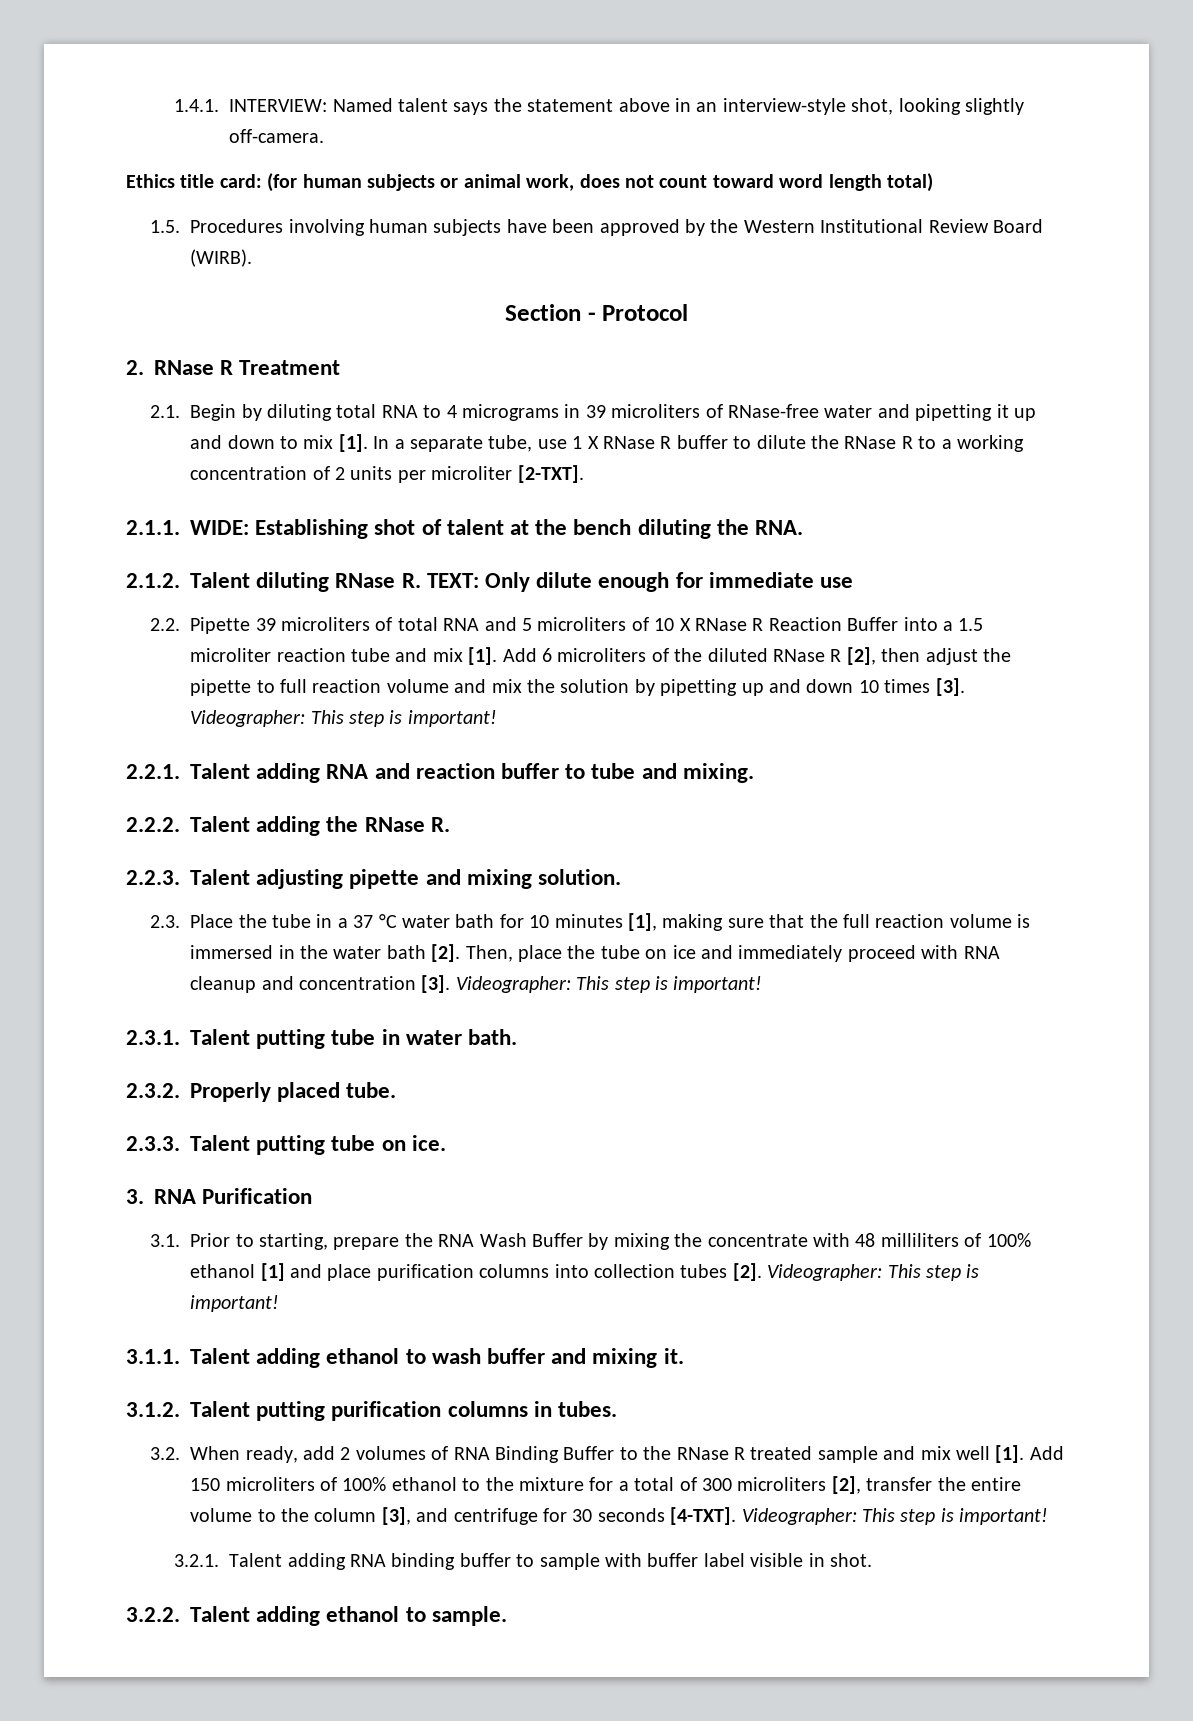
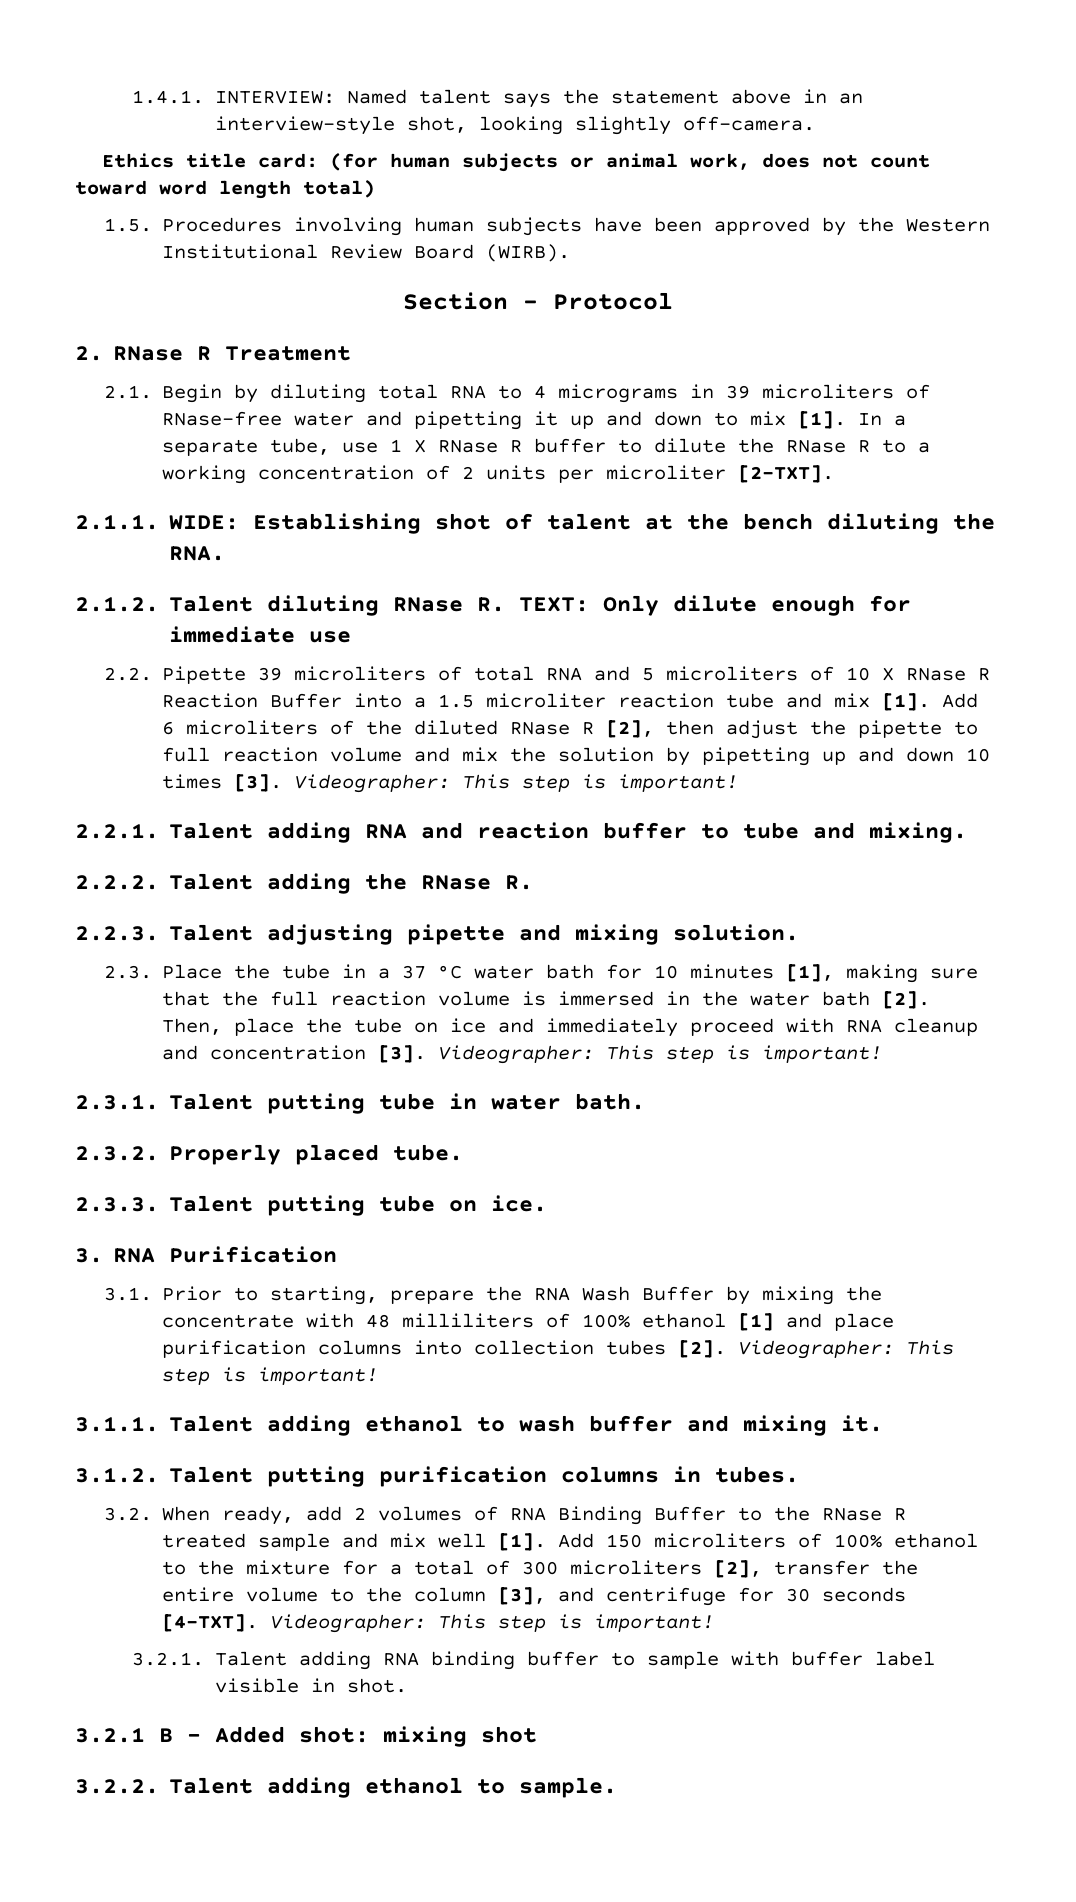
(873, 1560) none -> [75,1726,537,1747] // 3.2.1 B – Added shot: mixing shot

